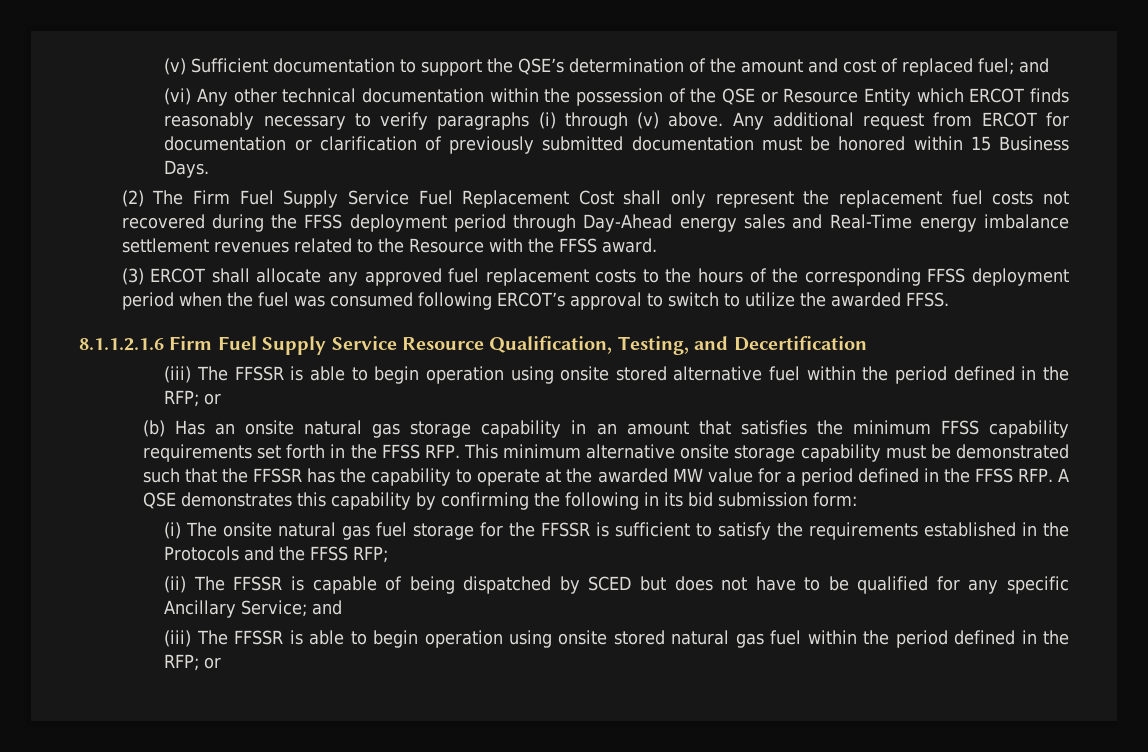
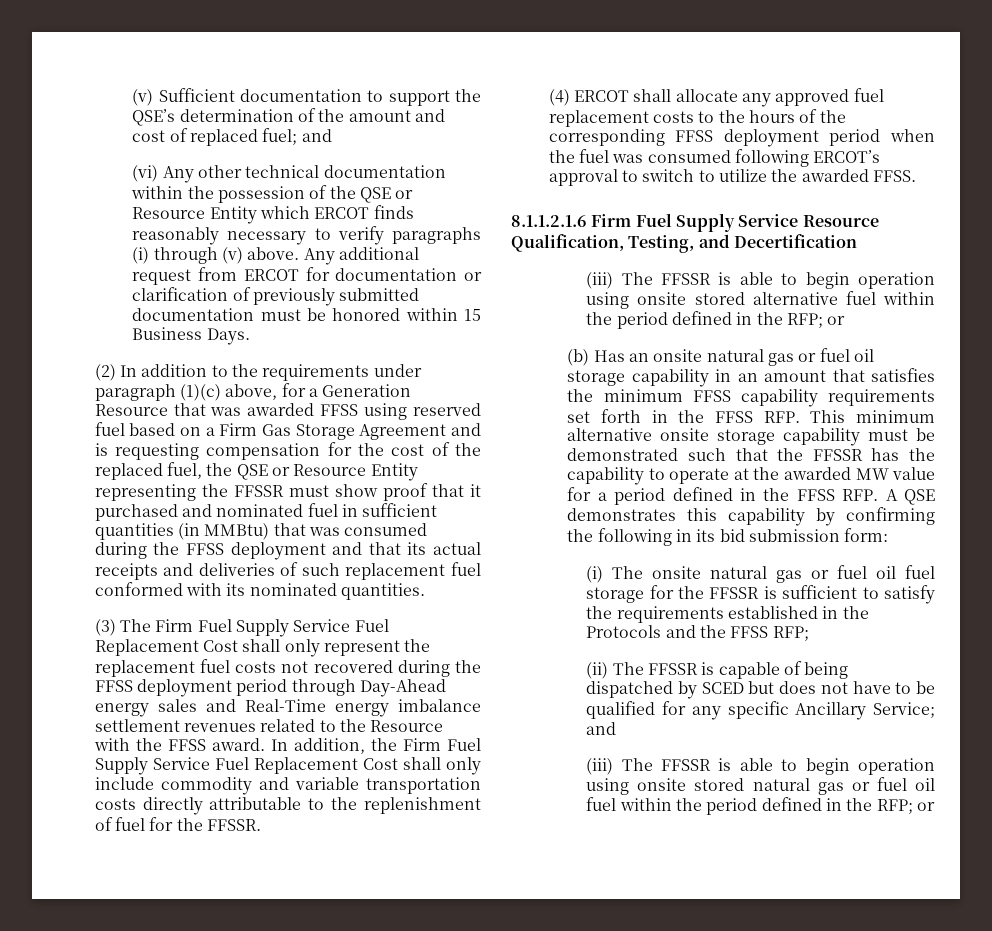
(144, 198) none -> [119,364,422,381] [94,383,412,401] [94,403,482,420] [94,422,481,440] [94,442,482,460] [94,462,418,481] [94,483,482,501] [94,503,438,521] [94,523,428,540] [94,542,481,560] [94,562,481,580] [94,582,425,600] [94,619,116,636] In addition to the requirements under paragraph (1)(c) above, for a Generation Resource that was awarded FFSS using reserved fuel based on a Firm Gas Storage Agreement and is requesting compensation for the cost of the replaced fuel, the QSE or Resource Entity representing the FFSSR must show proof that it purchased and nominated fuel in sufficient quantities (in MMBtu) that was consumed during the FFSS deployment and that its actual receipts and deliveries of such replacement fuel conformed with its nominated quantities. // (3)
[121,268,144,285] // (3) -> [270,738,482,754] [94,757,481,775] [94,777,482,795] [94,797,481,815] [94,817,261,831] [548,89,570,106] In addition, the Firm Fuel Supply Service Fuel Replacement Cost shall only include commodity and variable transportation costs directly attributable to the replenishment of fuel for the FFSSR. // (4)
(401, 430) none -> [798,348,875,362] or fuel oil
(371, 532) none -> [811,565,897,579] or fuel oil
(764, 640) none -> [851,777,935,791] or fuel oil

